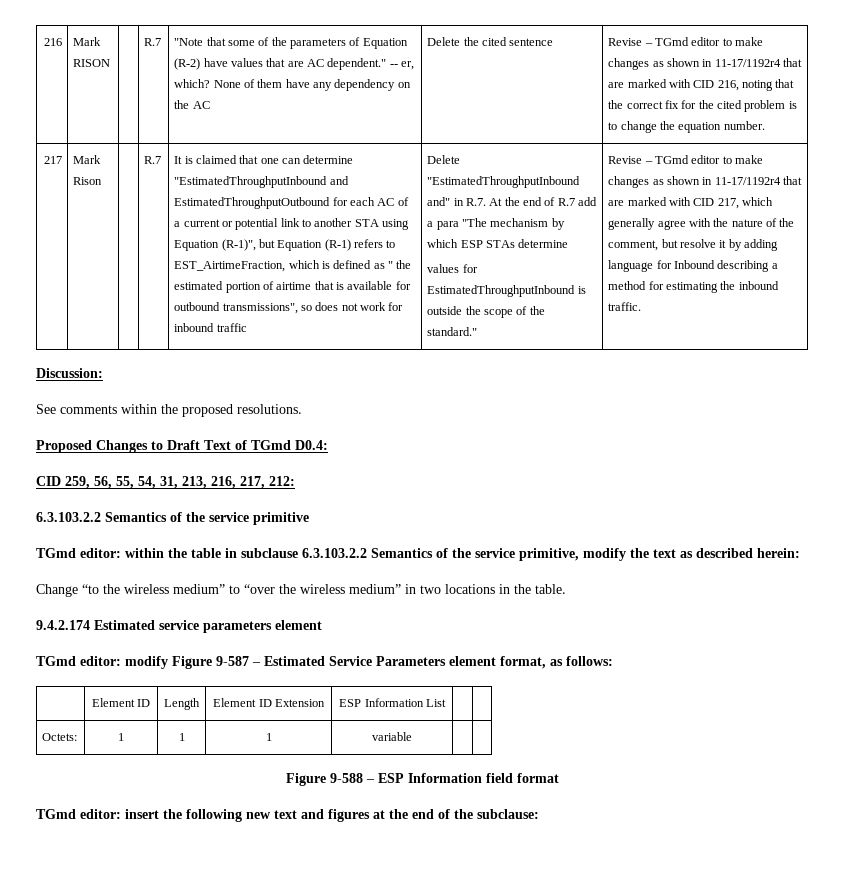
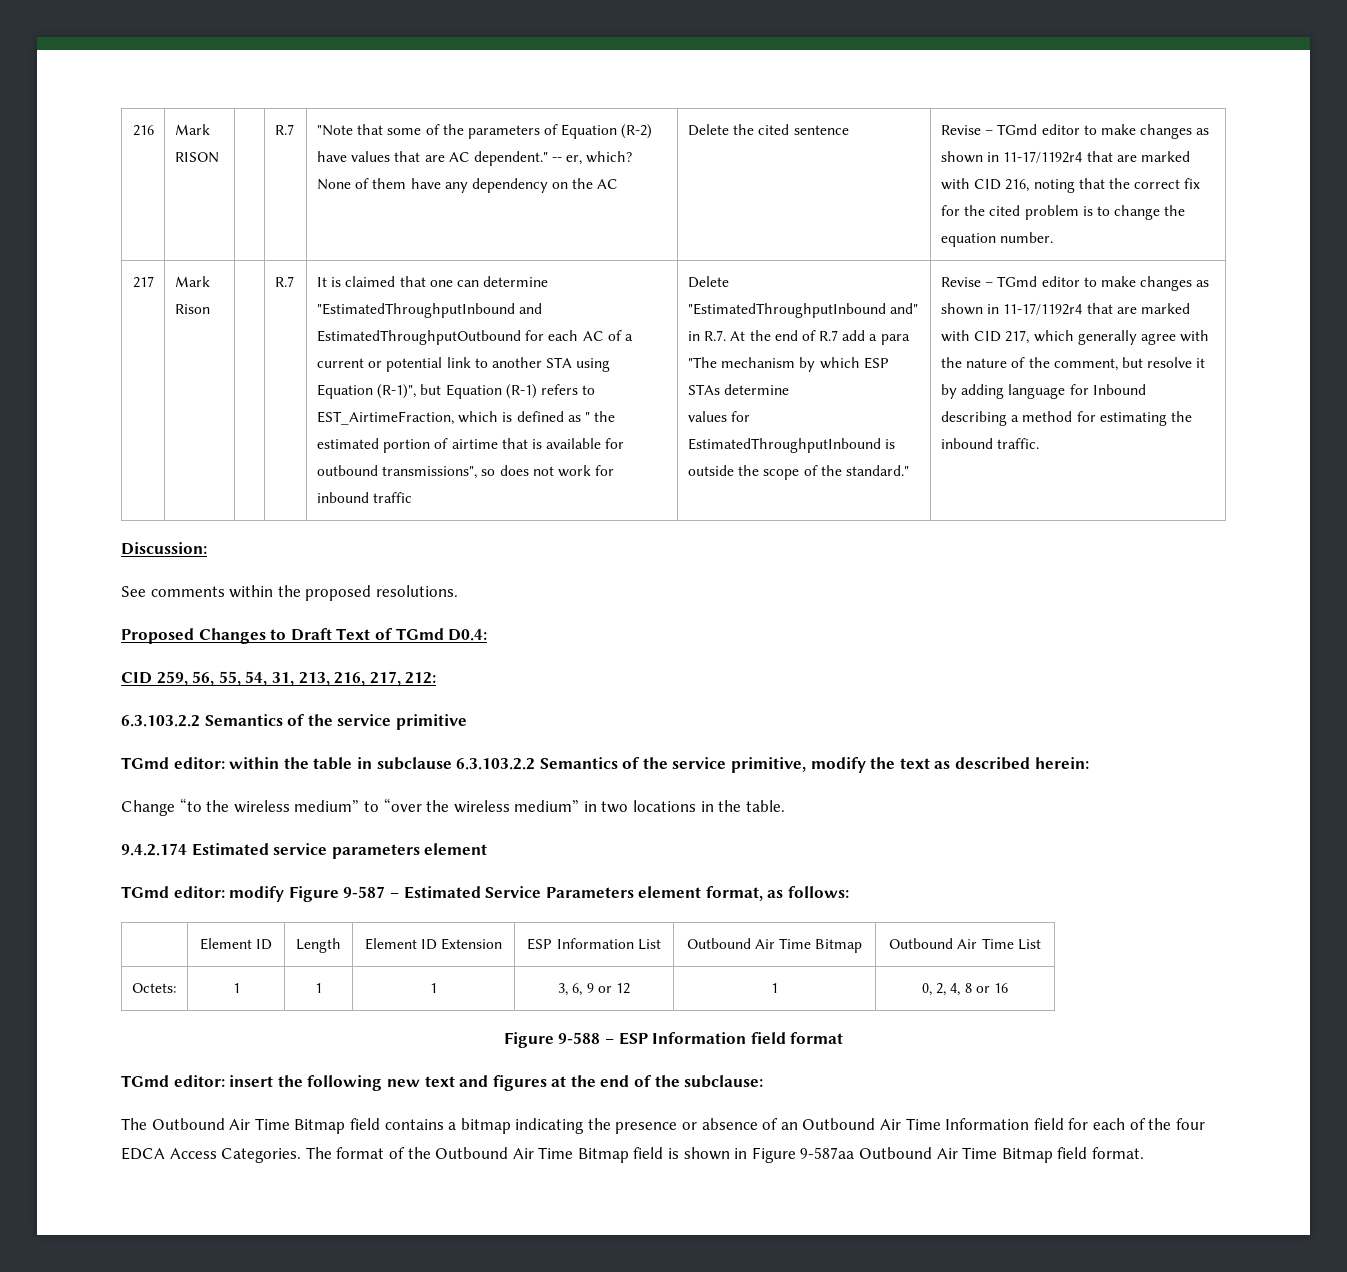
[42,733,78,741] [118,733,124,741] [178,733,185,741] [265,733,272,741] [372,732,412,741] | // Octets: | 1 | 1 | 1 | variable | | -> [686,938,863,953] [889,938,1041,950] [131,983,176,993] [232,983,240,993] [315,983,322,993] [430,983,438,993] [558,983,630,996] [771,983,778,993] [922,983,1008,996] Outbound Air Time Bitmap | Outbound Air Time List // Octets: | 1 | 1 | 1 | 3, 6, 9 or 12 | 1 | 0, 2, 4, 8 or 16
(539, 814) none -> [121,1118,1205,1134] [121,1147,1144,1163] // The Outbound Air Time Bitmap field contains a bitmap indicating the presence or absence of an Outbound Air Time Information field for each of the four EDCA Access Categories. The format of the Outbound Air Time Bitmap field is shown in Figure 9-587aa Outbound Air Time Bitmap field format.

